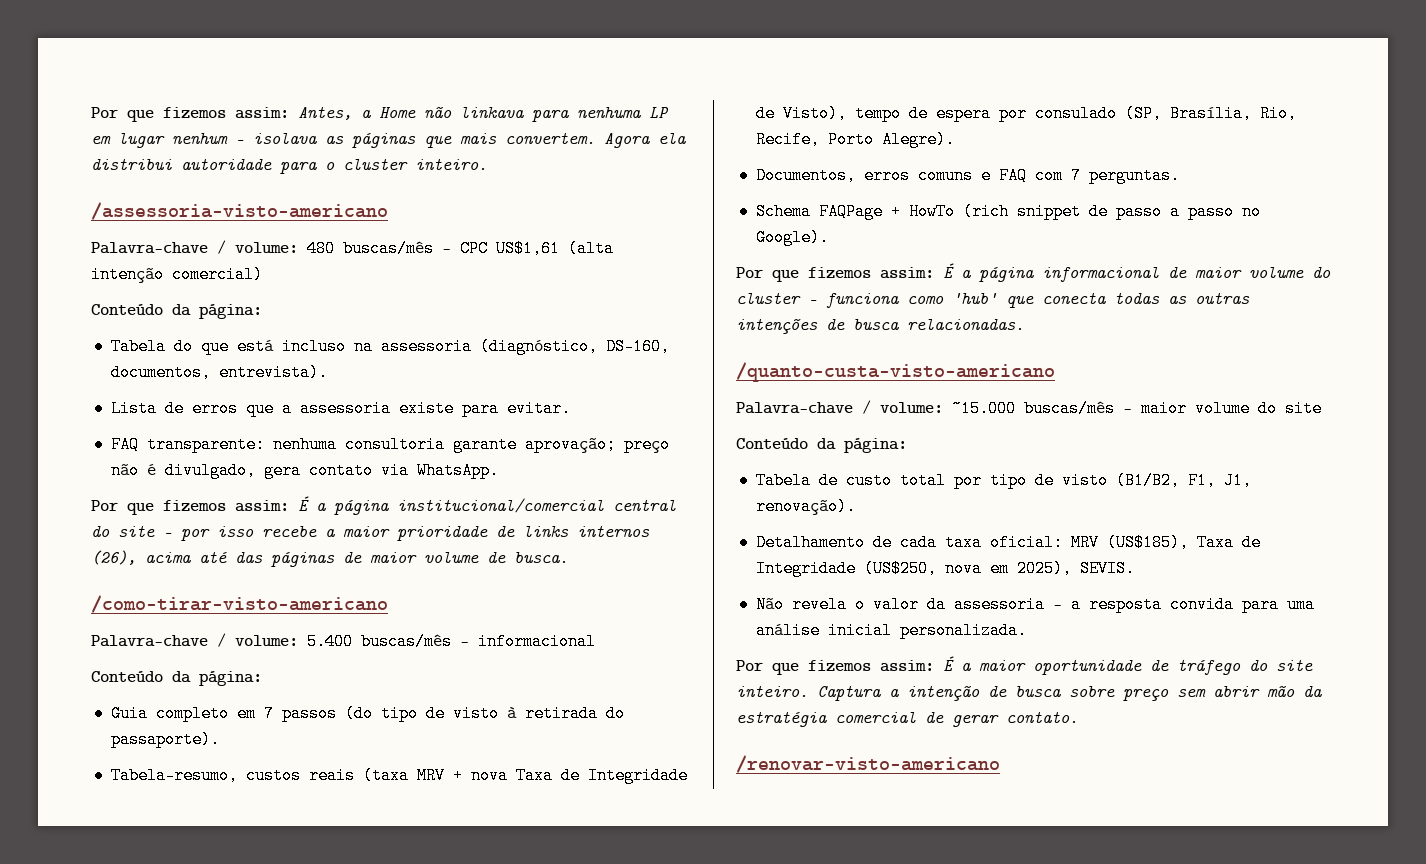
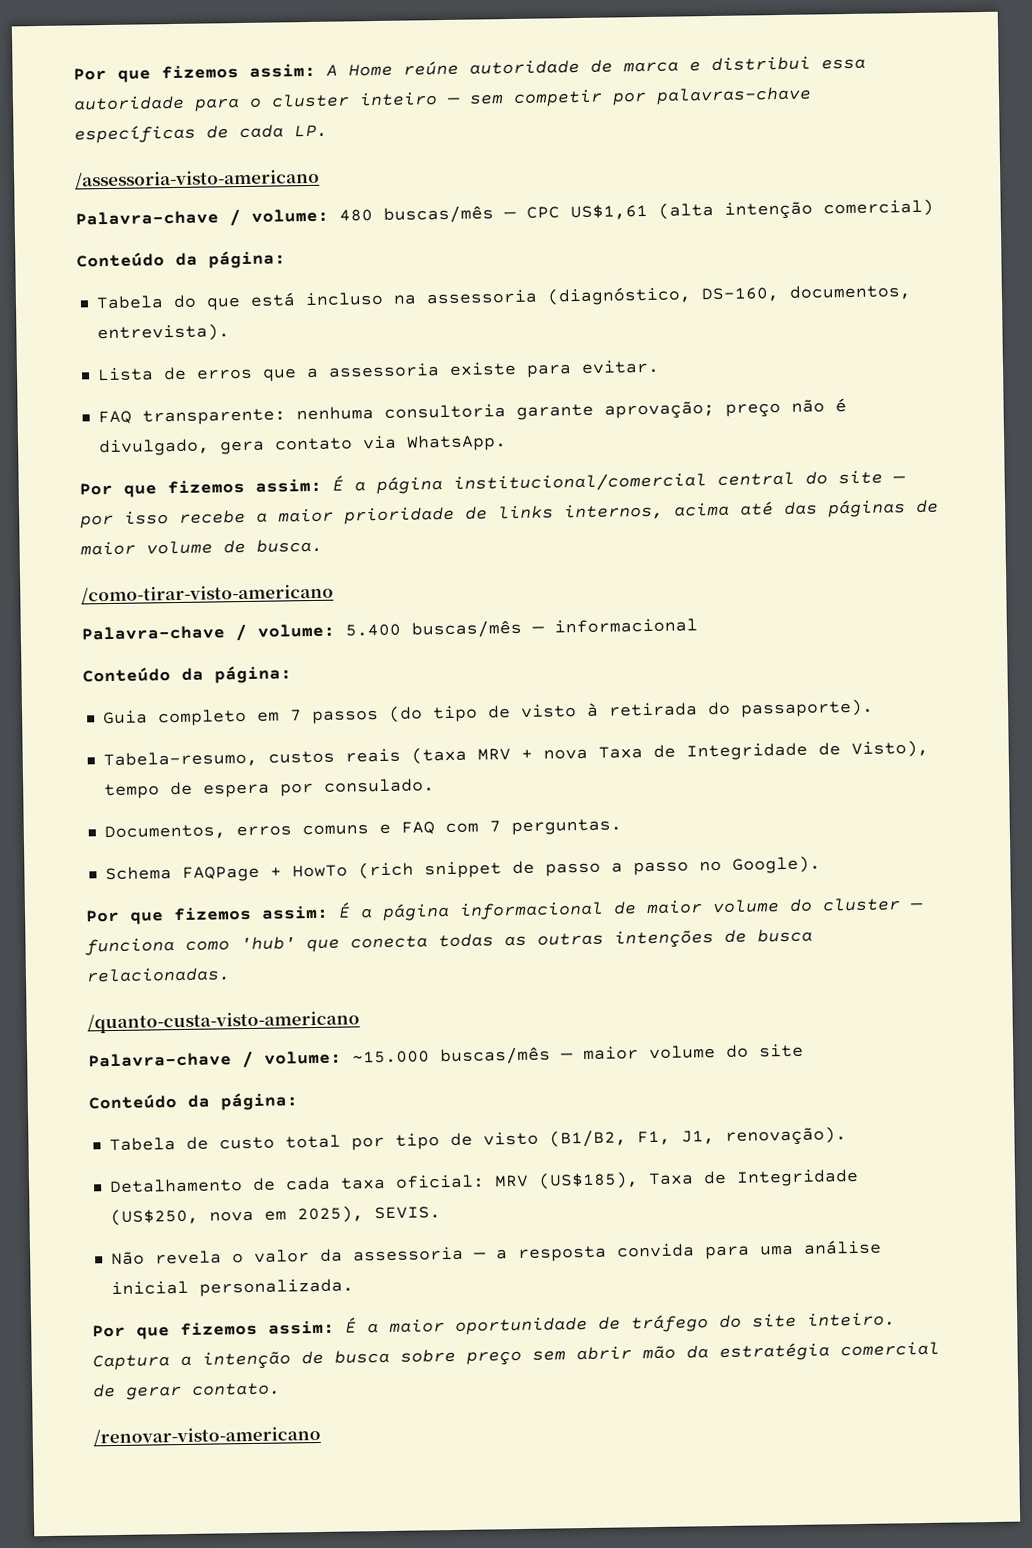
[91,106,669,122] [91,132,686,148] [91,158,487,174] Por que fizemos assim: Antes, a Home não linkava para nenhuma LP em lugar nenhum — isolava as páginas que mais convertem. Agora ela distribui autoridade para o cluster inteiro. -> [73,56,866,83] [73,86,812,112] [74,124,328,144] Por que fizemos assim: A Home reúne autoridade de marca e distribui essa autoridade para o cluster inteiro — sem competir por palavras-chave específicas de cada LP.
[577,525,650,537] [91,550,136,565] internos (26), -> [564,503,664,521] internos,
[1034,105,1297,122] [755,131,955,148] consulado (SP, Brasília, Rio, Recife, Porto Alegre). -> [323,778,435,793] consulado.

